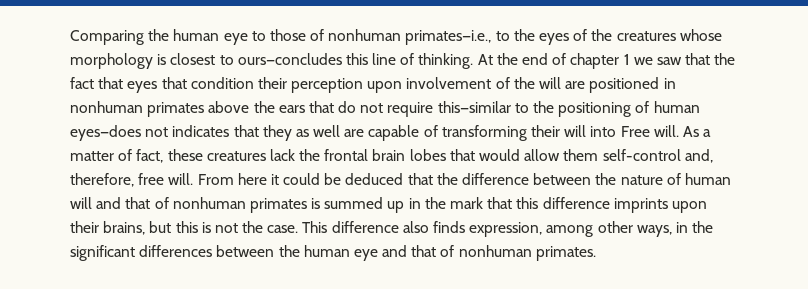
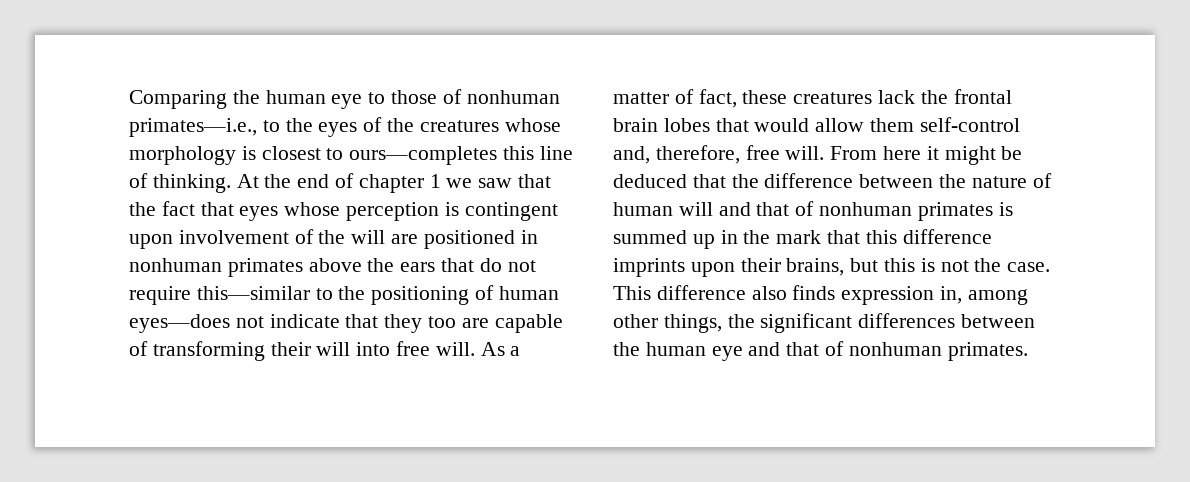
[237,53,342,65] ours—concludes -> [349,146,498,165] ours—completes
[161,77,364,93] that condition their perception -> [284,202,558,221] whose perception is contingent
[172,125,230,137] indicates -> [269,314,340,328] indicate
[295,125,341,137] as well -> [428,316,457,328] too
[620,126,650,137] Free -> [396,341,431,356] free
[283,173,321,185] could -> [944,146,996,165] might
[469,221,688,237] expression, among other ways, in -> [841,286,1028,305] [613,314,722,333] expression in, among other things,

